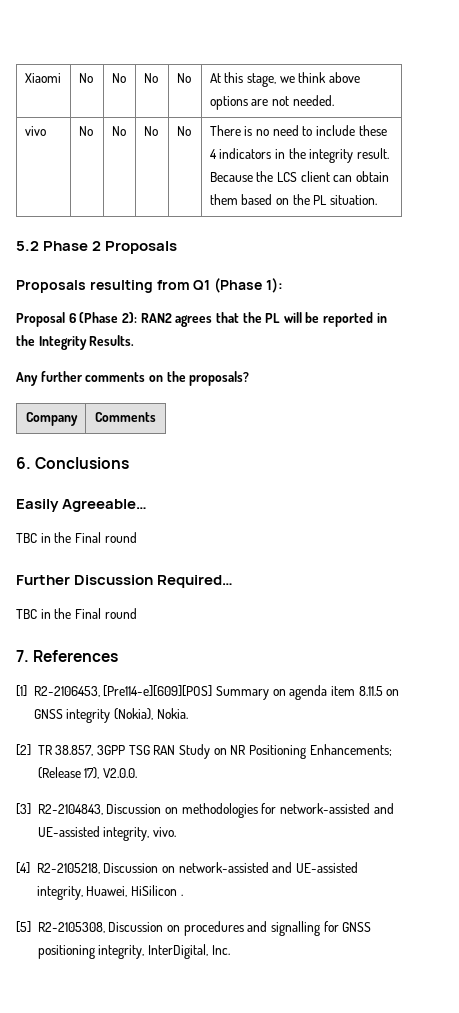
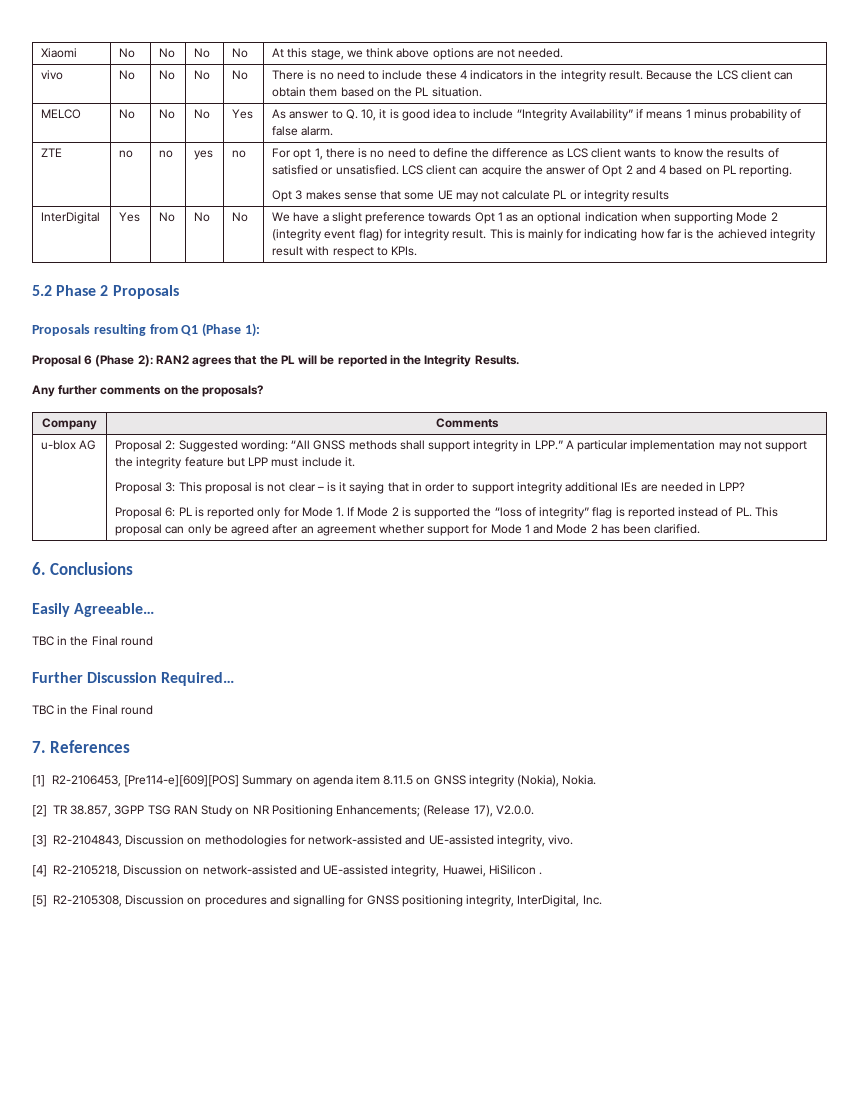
(378, 200) none -> [41,109,82,119] [119,109,136,119] [159,109,176,119] [194,109,211,119] [232,109,254,119] [272,109,802,121] [272,126,334,136] [41,148,63,157] [119,150,134,158] [159,150,174,158] [194,150,214,160] [232,150,247,158] [272,148,779,160] [272,165,793,177] [272,190,670,202] [41,212,101,224] [119,212,141,222] [159,212,176,222] [194,212,211,222] [232,212,249,222] [272,212,778,224] [272,229,816,241] [272,246,418,258] // MELCO | No | No | No | Yes | As answer to Q. 10, it is good idea to include “Integrity Availability” if means 1 minus probability of false alarm. // ZTE | no | no | yes | no | For opt 1, there is no need to define the difference as LCS client wants to know the results of satisfied or unsatisfied. LCS client can acquire the answer of Opt 2 and 4 based on PL reporting. // Opt 3 makes sense that some UE may not calculate PL or integrity results // InterDigital | Yes | No | No | No | We have a slight preference towards Opt 1 as an optional indication when supporting Mode 2 (integrity event flag) for integrity result. This is mainly for indicating how far is the achieved integrity result with respect to KPIs.
(156, 417) none -> [41,440,97,450] [115,440,808,452] [115,457,355,469] [115,482,746,494] [115,507,778,519] [115,524,701,536] // u-blox AG | Proposal 2: Suggested wording: “All GNSS methods shall support integrity in LPP.” A particular implementation may not support the integrity feature but LPP must include it. // Proposal 3: This proposal is not clear – is it saying that in order to support integrity additional IEs are needed in LPP? // Proposal 6: PL is reported only for Mode 1. If Mode 2 is supported the “loss of integrity” flag is reported instead of PL. This proposal can only be agreed after an agreement whether support for Mode 1 and Mode 2 has been clarified.

